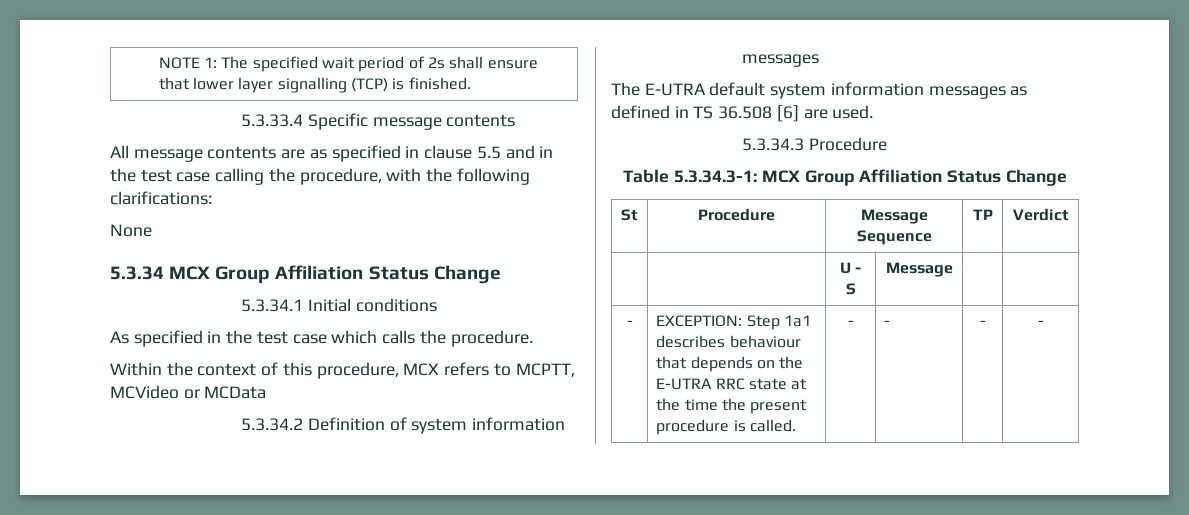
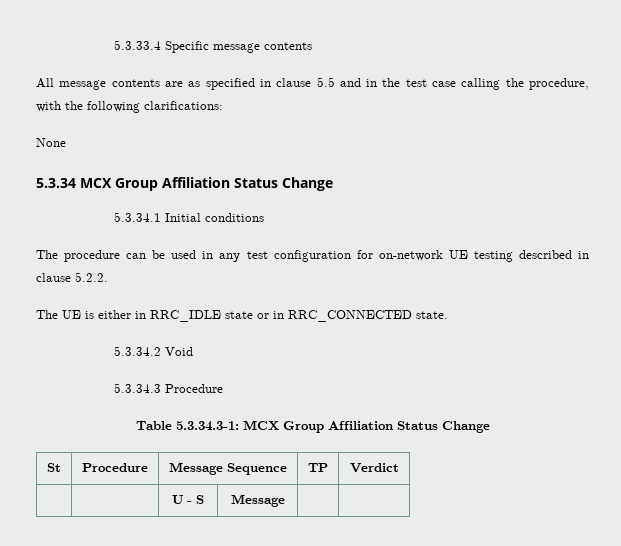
[158,56,538,72] [158,77,471,93] NOTE 1: The specified wait period of 2s shall ensure that lower layer signalling (TCP) is finished. // -> (113, 45) none
[110,330,533,347] [110,362,575,379] [110,385,267,399] [241,417,566,434] [742,54,820,67] [611,82,1028,99] [611,105,874,122] As specified in the test case which calls the procedure. // Within the context of this procedure, MCX refers to MCPTT, MCVideo or MCData // 5.3.34.2 Definition of system information messages // The E-UTRA default system information messages as defined in TS 36.508 [6] are used. -> [36,250,589,262] [36,272,108,282] [36,310,448,322] [113,346,193,356] The procedure can be used in any test configuration for on-network UE testing described in clause 5.2.2. // The UE is either in RRC_IDLE state or in RRC_CONNECTED state. // 5.3.34.2 Void
[626,320,633,326] [656,315,811,330] [656,335,801,348] [656,356,804,372] [656,378,808,390] [656,398,808,414] [656,419,796,435] [847,320,854,326] [884,320,891,326] [979,320,986,326] [1037,320,1044,326] // - | EXCEPTION: Step 1a1 describes behaviour that depends on the E-UTRA RRC state at the time the present procedure is called. | - | - | - | - -> (285, 500) none

